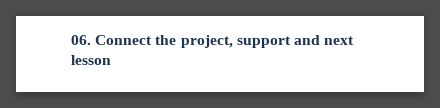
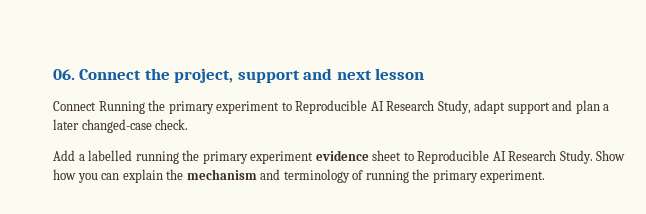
(111, 60) none -> [53,100,610,114] [53,119,189,133] [53,150,626,164] [53,169,546,183] // Connect Running the primary experiment to Reproducible AI Research Study, adapt support and plan a later changed-case check. // Add a labelled running the primary experiment evidence sheet to Reproducible AI Research Study. Show how you can explain the mechanism and terminology of running the primary experiment.

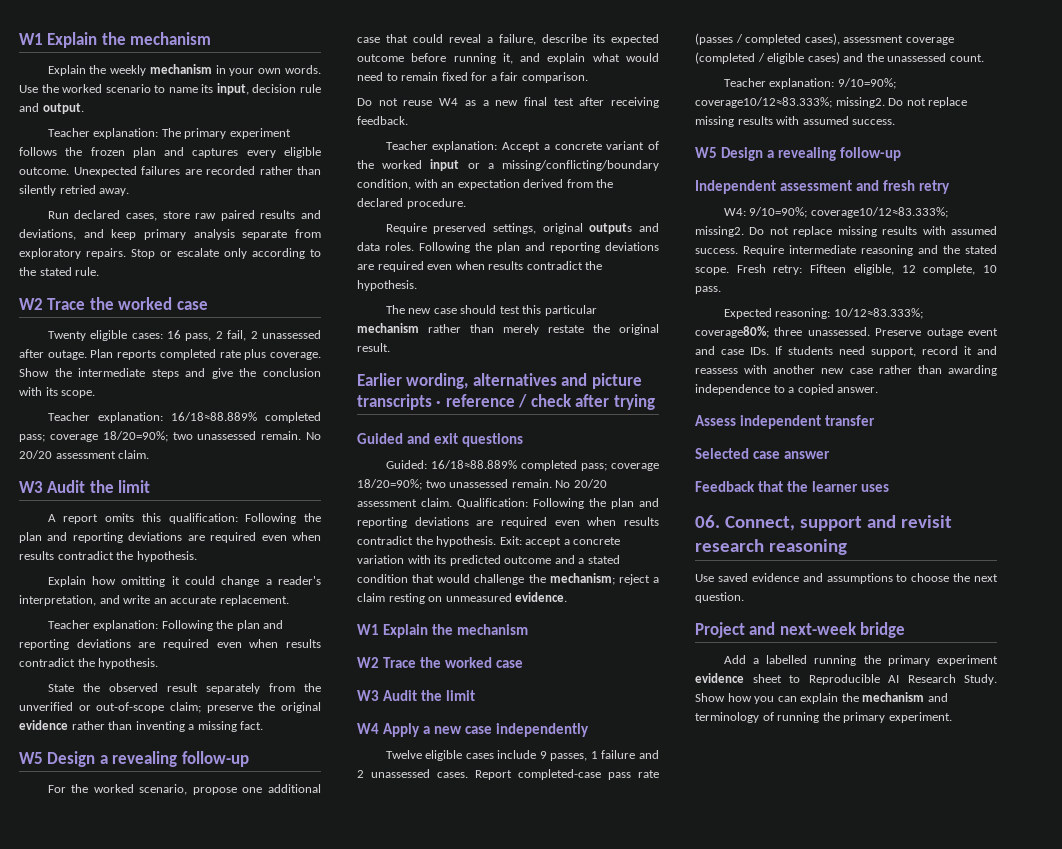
[53,68,425,83] [53,100,610,114] [53,119,189,133] 06. Connect the project, support and next lesson // Connect Running the primary experiment to Reproducible AI Research Study, adapt support and plan a later changed-case check. -> [19,32,212,48] [47,64,321,76] [19,83,322,95] [19,103,84,114] [47,128,291,139] [19,147,321,158] [19,166,321,177] [19,185,130,196] [47,210,321,221] [19,229,321,240] [19,248,321,259] [19,267,100,276] [19,297,208,310] [47,330,321,341] [19,349,322,360] [19,368,322,379] [19,387,96,398] [47,412,321,423] [19,431,321,442] [19,450,150,459] [19,480,151,493] [47,513,321,524] [19,532,321,543] [19,551,197,562] [47,576,321,587] [19,595,289,606] [47,620,284,631] [19,639,321,650] [19,658,159,669] [47,683,321,694] [19,702,321,713] [19,720,264,732] [19,751,249,767] [47,784,321,795] [357,34,659,45] [357,53,659,64] [357,72,588,83] [357,97,659,108] [357,116,408,125] [385,141,659,152] [357,159,659,171] [357,179,614,190] [357,198,466,209] [385,223,659,234] [357,242,659,253] [357,261,603,272] [357,280,417,291] [385,305,597,316] [357,323,659,335] [357,343,390,352] [357,373,642,389] [357,394,655,410] [357,433,523,447] [385,460,659,471] [357,479,607,490] [357,498,659,509] [357,517,659,528] [357,536,621,547] [357,555,620,566] [357,573,659,585] [357,592,568,604] [357,624,528,638] [357,657,523,668] [357,690,475,701] [357,723,589,737] [385,750,659,761] [357,769,659,780] [695,33,954,45] [695,52,984,64] [723,78,896,89] [695,97,968,108] [695,116,896,127] [695,147,901,161] [695,180,950,194] [723,207,948,218] [695,226,997,237] [695,245,997,256] [695,264,997,275] [695,286,721,294] [723,308,923,319] [695,326,998,338] [695,346,997,357] [695,365,997,376] [695,384,879,395] [695,415,875,429] [695,448,830,459] [695,481,889,492] [695,515,952,531] [695,539,847,555] [695,573,998,584] [695,592,744,603] [695,622,906,638] W1 Explain the mechanism // Explain the weekly mechanism in your own words. Use the worked scenario to name its input, decision rule and output. // Teacher explanation: The primary experiment follows the frozen plan and captures every eligible outcome. Unexpected failures are recorded rather than silently retried away. // Run declared cases, store raw paired results and deviations, and keep primary analysis separate from exploratory repairs. Stop or escalate only according to the stated rule. // W2 Trace the worked case // Twenty eligible cases: 16 pass, 2 fail, 2 unassessed after outage. Plan reports completed rate plus coverage. Show the intermediate steps and give the conclusion with its scope. // Teacher explanation: 16/18≈88.889% completed pass; coverage 18/20=90%; two unassessed remain. No 20/20 assessment claim. // W3 Audit the limit // A report omits this qualification: Following the plan and reporting deviations are required even when results contradict the hypothesis. // Explain how omitting it could change a reader's interpretation, and write an accurate replacement. // Teacher explanation: Following the plan and reporting deviations are required even when results contradict the hypothesis. // State the observed result separately from the unverified or out-of-scope claim; preserve the original evidence rather than inventing a missing fact. // W5 Design a revealing follow-up // For the worked scenario, propose one additional case that could reveal a failure, describe its expected outcome before running it, and explain what would need to remain fixed for a fair comparison. // Do not reuse W4 as a new final test after receiving feedback. // Teacher explanation: Accept a concrete variant of the worked input or a missing/conflicting/boundary condition, with an expectation derived from the declared procedure. // Require preserved settings, original outputs and data roles. Following the plan and reporting deviations are required even when results contradict the hypothesis. // The new case should test this particular mechanism rather than merely restate the original result. // Earlier wording, alternatives and picture transcripts · reference / check after trying // Guided and exit questions // Guided: 16/18≈88.889% completed pass; coverage 18/20=90%; two unassessed remain. No 20/20 assessment claim. Qualification: Following the plan and reporting deviations are required even when results contradict the hypothesis. Exit: accept a concrete variation with its predicted outcome and a stated condition that would challenge the mechanism; reject a claim resting on unmeasured evidence. // W1 Explain the mechanism // W2 Trace the worked case // W3 Audit the limit // W4 Apply a new case independently // Twelve eligible cases include 9 passes, 1 failure and 2 unassessed cases. Report completed-case pass rate (passes / completed cases), assessment coverage (completed / eligible cases) and the unassessed count. // Teacher explanation: 9/10=90%; coverage10/12≈83.333%; missing2. Do not replace missing results with assumed success. // W5 Design a revealing follow-up // Independent assessment and fresh retry // W4: 9/10=90%; coverage10/12≈83.333%; missing2. Do not replace missing results with assumed success. Require intermediate reasoning and the stated scope. Fresh retry: Fifteen eligible, 12 complete, 10 pass. // Expected reasoning: 10/12≈83.333%; coverage80%; three unassessed. Preserve outage event and case IDs. If students need support, record it and reassess with another new case rather than awarding independence to a copied answer. // Assess independent transfer // Selected case answer // Feedback that the learner uses // 06. Connect, support and revisit research reasoning // Use saved evidence and assumptions to choose the next question. // Project and next-week bridge

